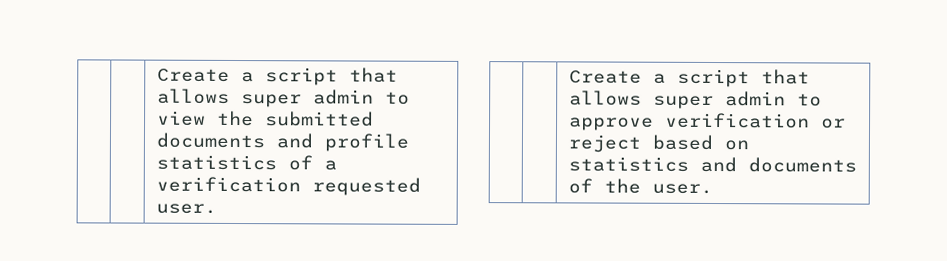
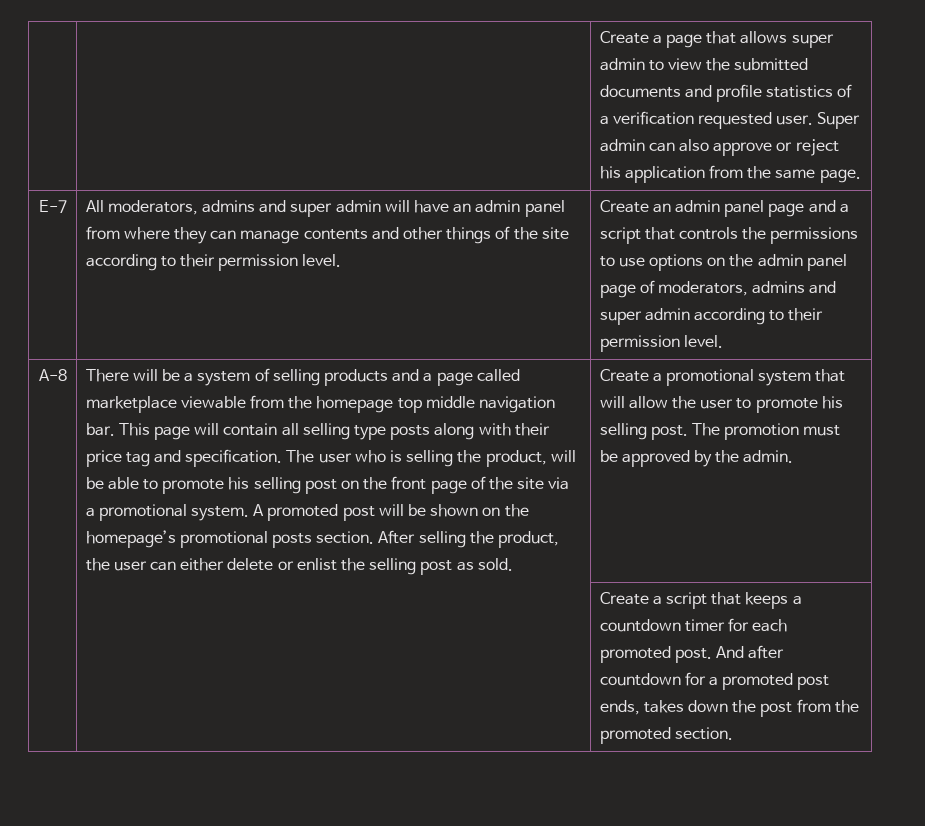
[156,67,338,86] | | Create a script -> [599,31,703,48] | | Create a page
[568,68,810,88] [568,90,822,110] [568,112,846,131] [567,134,749,153] [567,156,857,173] [567,178,713,195] // | | Create a script that allows super admin to approve verification or reject based on statistics and documents of the user. -> [817,112,861,129] [599,139,839,156] [599,165,861,183] [38,200,67,213] [85,200,565,217] [85,226,569,244] [85,254,342,271] [599,200,849,217] [599,227,859,244] [599,254,847,271] [599,280,837,298] [599,308,824,325] [599,335,723,352] [38,369,67,381] [85,368,520,386] [85,395,555,413] [85,423,550,440] [85,449,576,467] [85,476,570,494] [85,504,529,521] [85,530,559,548] [85,558,513,575] [599,369,846,386] [599,396,843,413] [599,423,841,440] [599,450,794,467] [599,592,802,609] [599,618,788,632] [599,645,785,663] [599,672,830,690] [599,699,859,717] [599,727,733,744] Super admin can also approve or reject his application from the same page. // E-7 | All moderators, admins and super admin will have an admin panel from where they can manage contents and other things of the site according to their permission level. | Create an admin panel page and a script that controls the permissions to use options on the admin panel page of moderators, admins and super admin according to their permission level. // A-8 | There will be a system of selling products and a page called marketplace viewable from the homepage top middle navigation bar. This page will contain all selling type posts along with their price tag and specification. The user who is selling the product, will be able to promote his selling post on the front page of the site via a promotional system. A promoted post will be shown on the homepage’s promotional posts section. After selling the product, the user can either delete or enlist the selling post as sold. | Create a promotional system that will allow the user to promote his selling post. The promotion must be approved by the admin. // | | Create a script that keeps a countdown timer for each promoted post. And after countdown for a promoted post ends, takes down the post from the promoted section.

